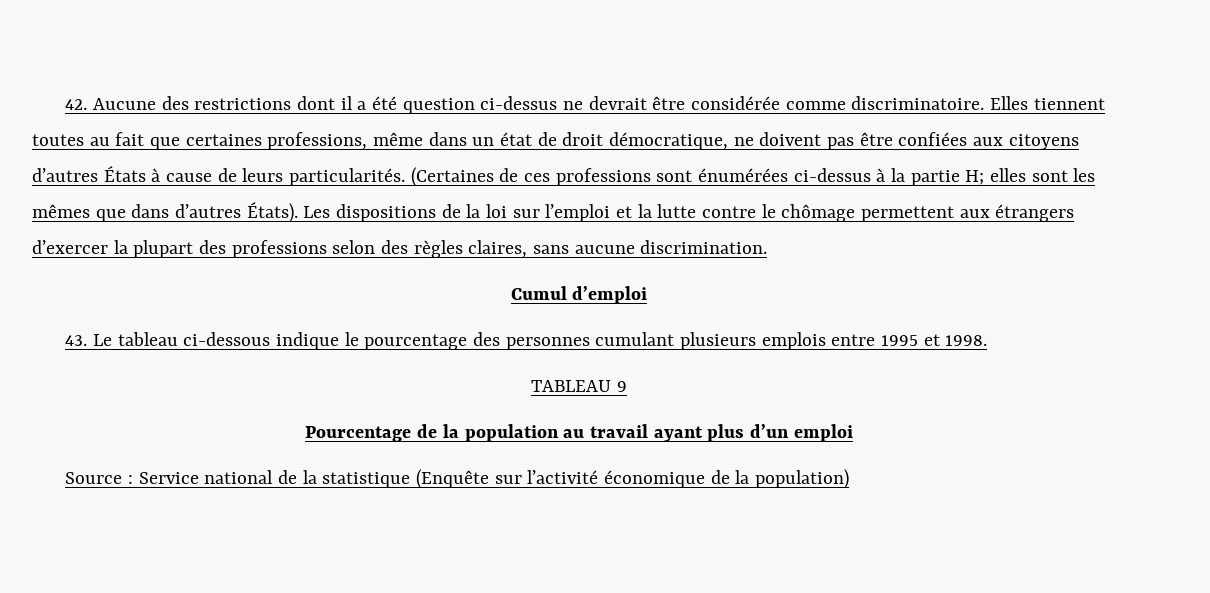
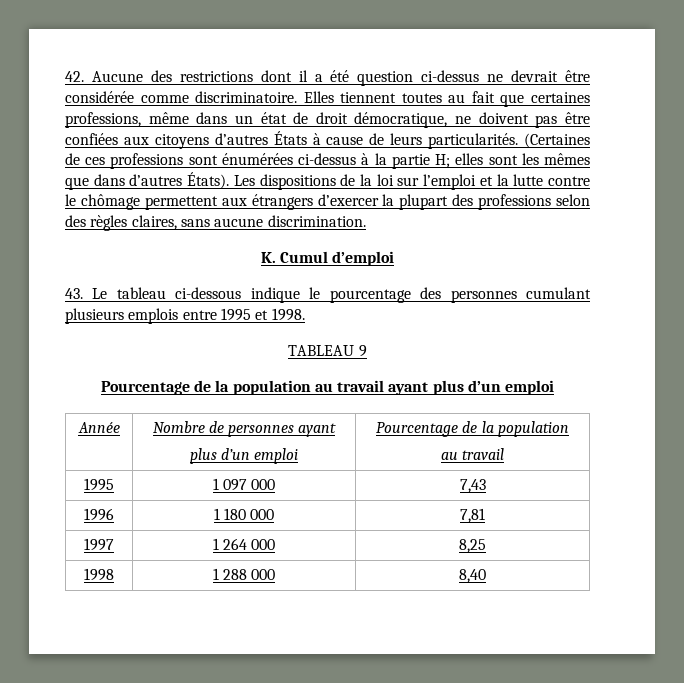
(768, 247) none -> [260,252,276,263] K.
[65,469,849,489] // Source : Service national de la statistique (Enquête sur l’activité économique de la population) -> [77,422,120,433] [152,421,337,437] [189,448,299,464] [376,421,569,437] [440,448,505,460] [84,478,114,491] [212,478,276,491] [459,479,486,493] [84,508,114,521] [213,508,275,520] [460,508,485,523] [84,538,114,551] [212,538,276,550] [459,539,486,553] [84,568,114,581] [212,568,276,580] [459,569,486,583] // Année | Nombre de personnes ayant // plus d’un emploi | Pourcentage de la population // au travail // 1995 | 1 097 000 | 7,43 // 1996 | 1 180 000 | 7,81 // 1997 | 1 264 000 | 8,25 // 1998 | 1 288 000 | 8,40

